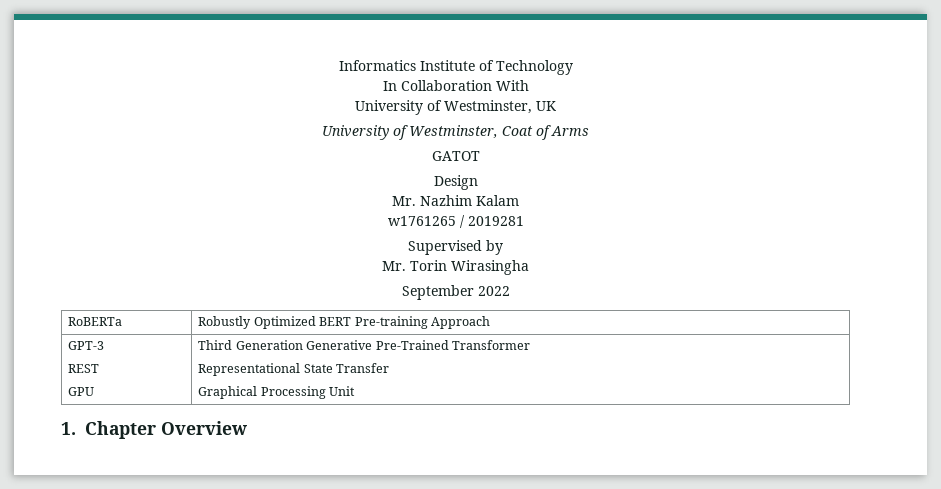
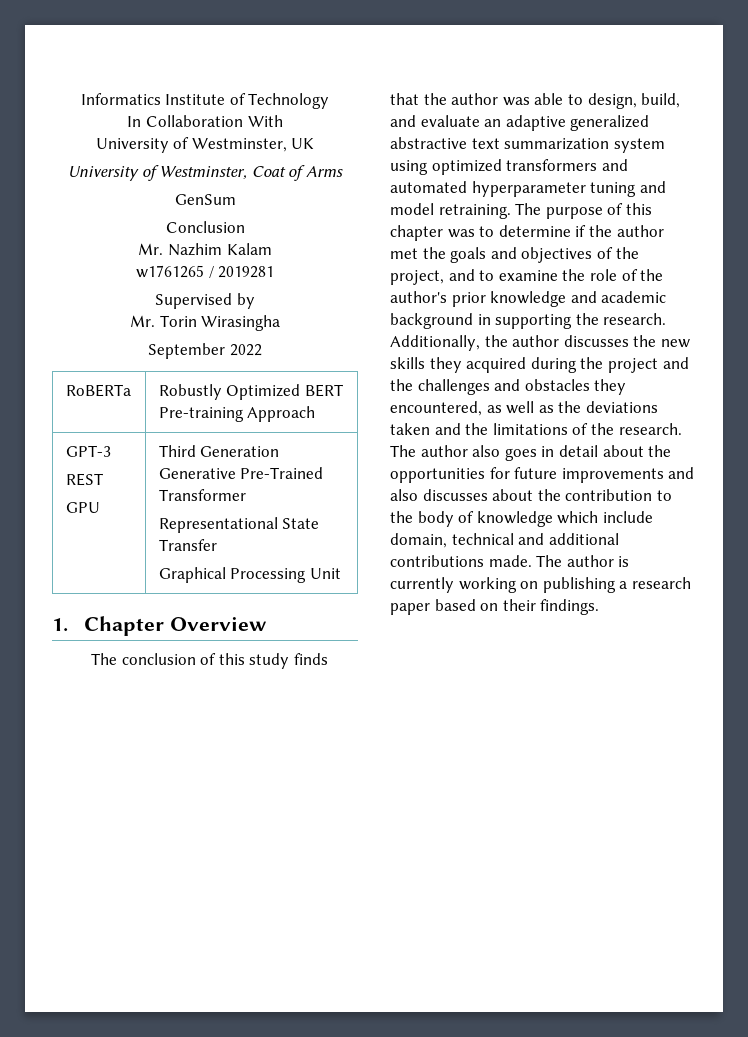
[431,151,480,161] [433,175,478,190] GATOT // Design -> [174,194,236,205] [165,221,245,233] GenSum // Conclusion
(248, 428) none -> [90,653,328,669] [390,93,681,109] [390,115,650,131] [390,137,665,153] [390,159,628,175] [390,181,666,197] [390,203,652,219] [390,225,664,241] [390,247,639,263] [390,269,664,285] [390,291,667,307] [390,313,667,329] [390,335,690,351] [390,357,689,373] [390,379,627,395] [390,401,658,416] [390,423,682,435] [390,445,672,461] [390,467,695,483] [390,489,672,501] [390,511,653,527] [390,533,619,548] [390,555,630,567] [390,577,691,593] [390,599,600,615] // The conclusion of this study finds that the author was able to design, build, and evaluate an adaptive generalized abstractive text summarization system using optimized transformers and automated hyperparameter tuning and model retraining. The purpose of this chapter was to determine if the author met the goals and objectives of the project, and to examine the role of the author's prior knowledge and academic background in supporting the research. Additionally, the author discusses the new skills they acquired during the project and the challenges and obstacles they encountered, as well as the deviations taken and the limitations of the research. The author also goes in detail about the opportunities for future improvements and also discusses about the contribution to the body of knowledge which include domain, technical and additional contributions made. The author is currently working on publishing a research paper based on their findings.

